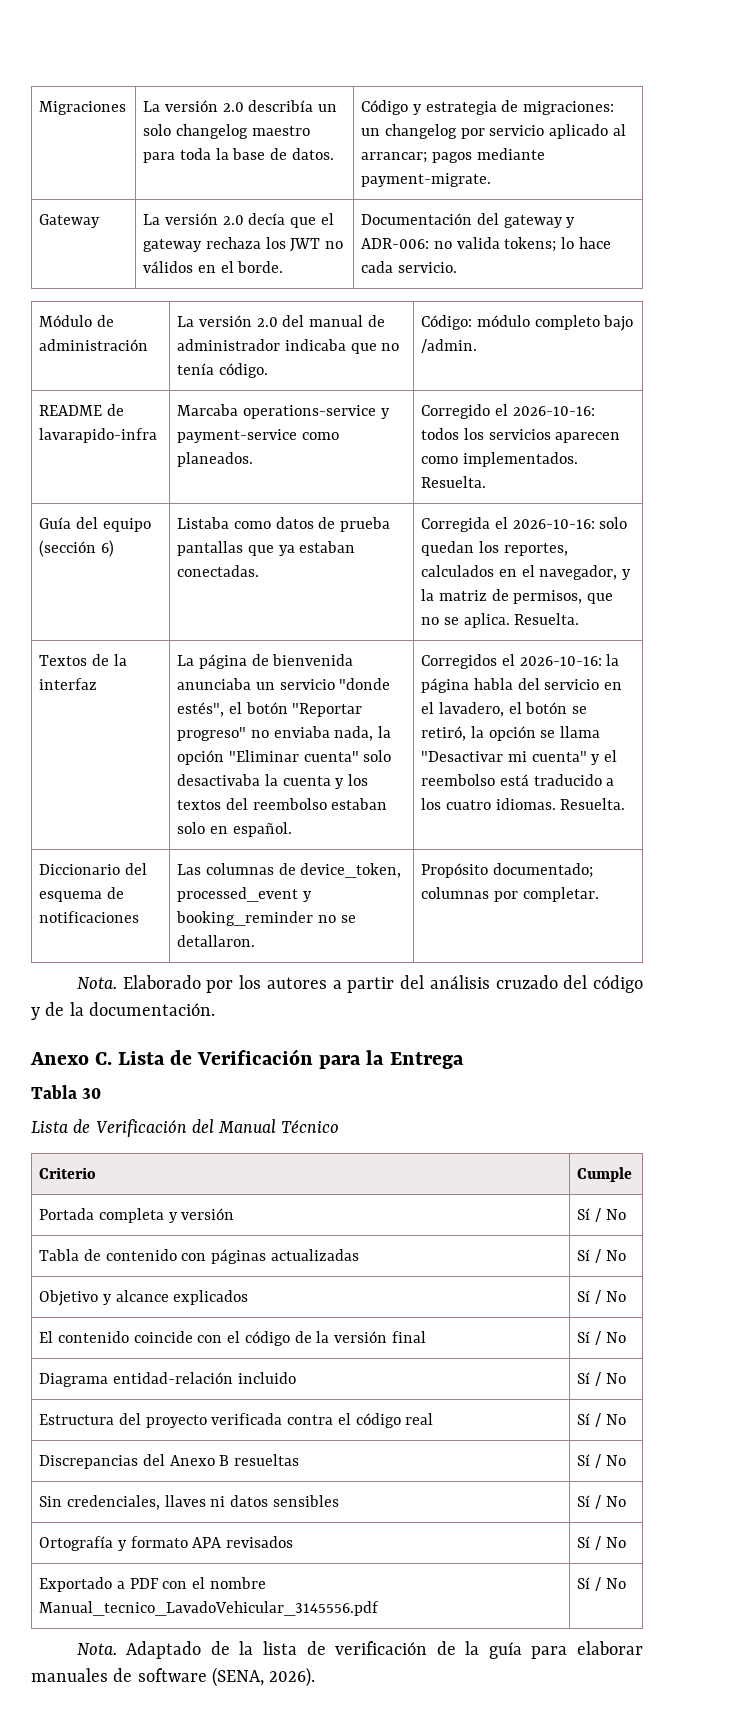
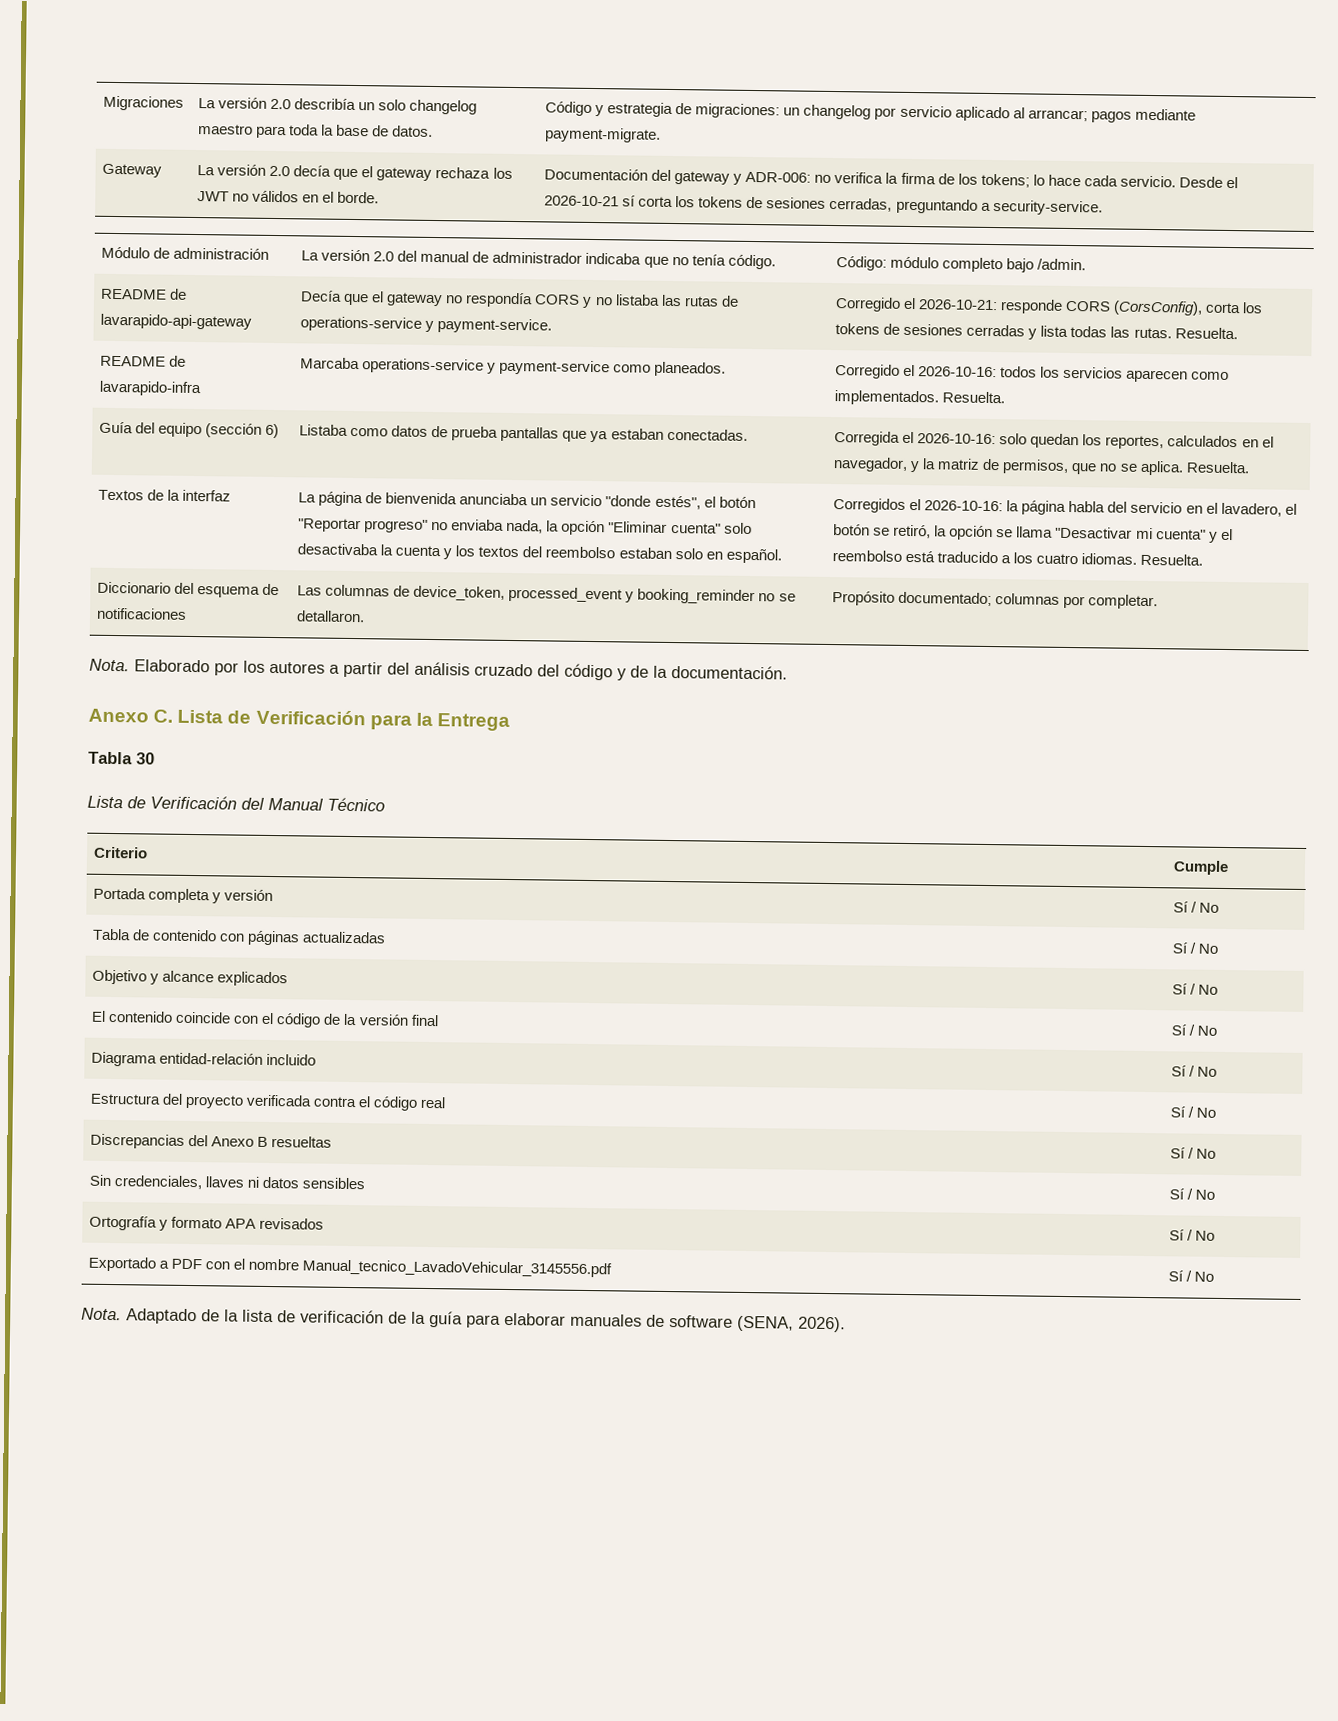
[456,237,500,249] valida -> [834,172,978,185] verifica la firma de los
(457, 267) none -> [1178,176,1238,189] [544,195,1103,216] Desde el 2026-10-21 sí corta los tokens de sesiones cerradas, preguntando a security-service.
(478, 346) none -> [101,288,188,300] [100,313,253,330] [300,290,739,308] [300,316,553,334] [835,297,1264,316] [835,323,1238,340] // README de lavarapido-api-gateway | Decía que el gateway no respondía CORS y no listaba las rutas de operations-service y payment-service. | Corregido el 2026-10-21: responde CORS (CorsConfig), corta los tokens de sesiones cerradas y lista todas las rutas. Resuelta.

